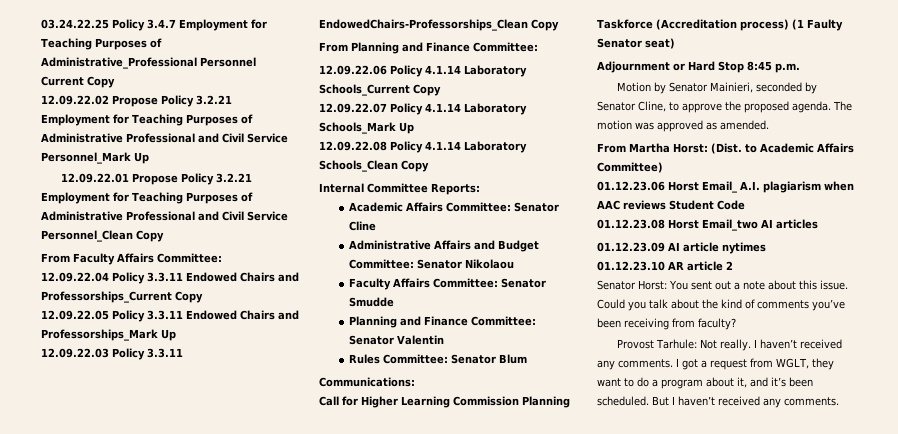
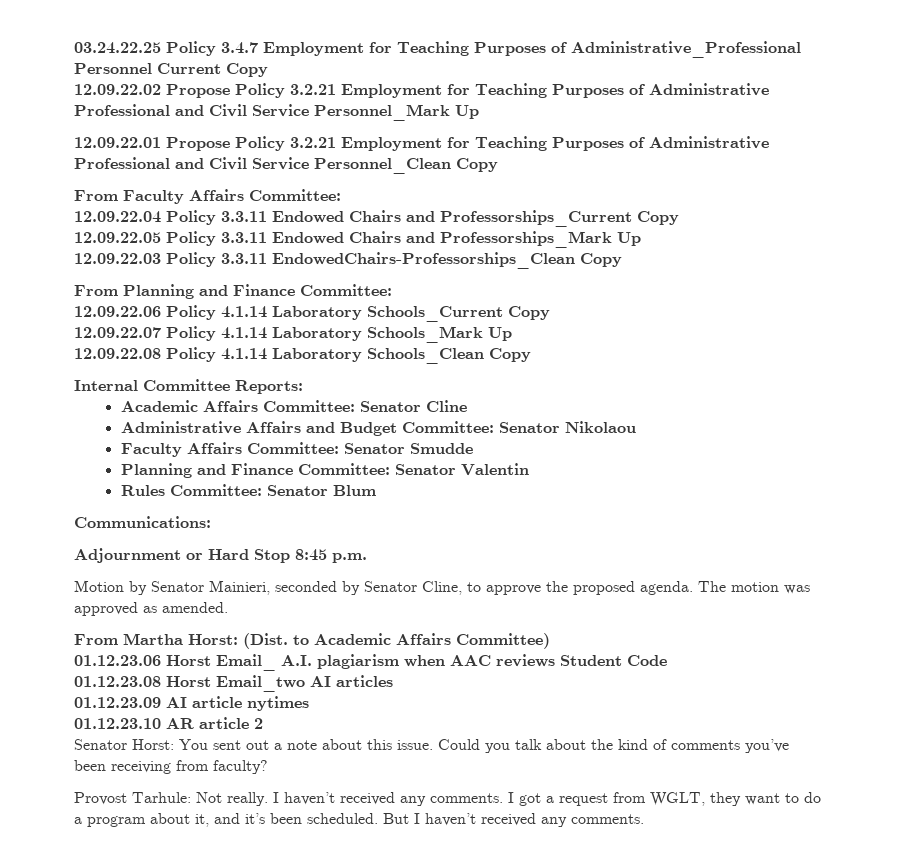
[319,396,570,408] [597,19,843,31] [597,38,675,49] // Call for Higher Learning Commission Planning Taskforce (Accreditation process) (1 Faulty Senator seat) -> (211, 522) none

